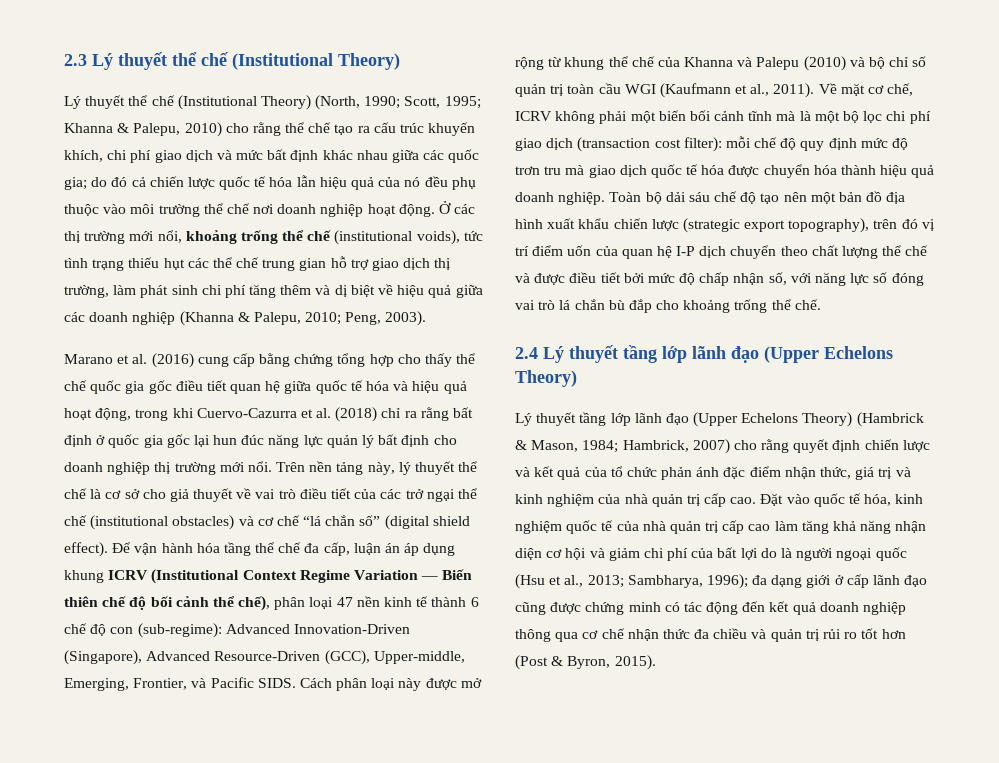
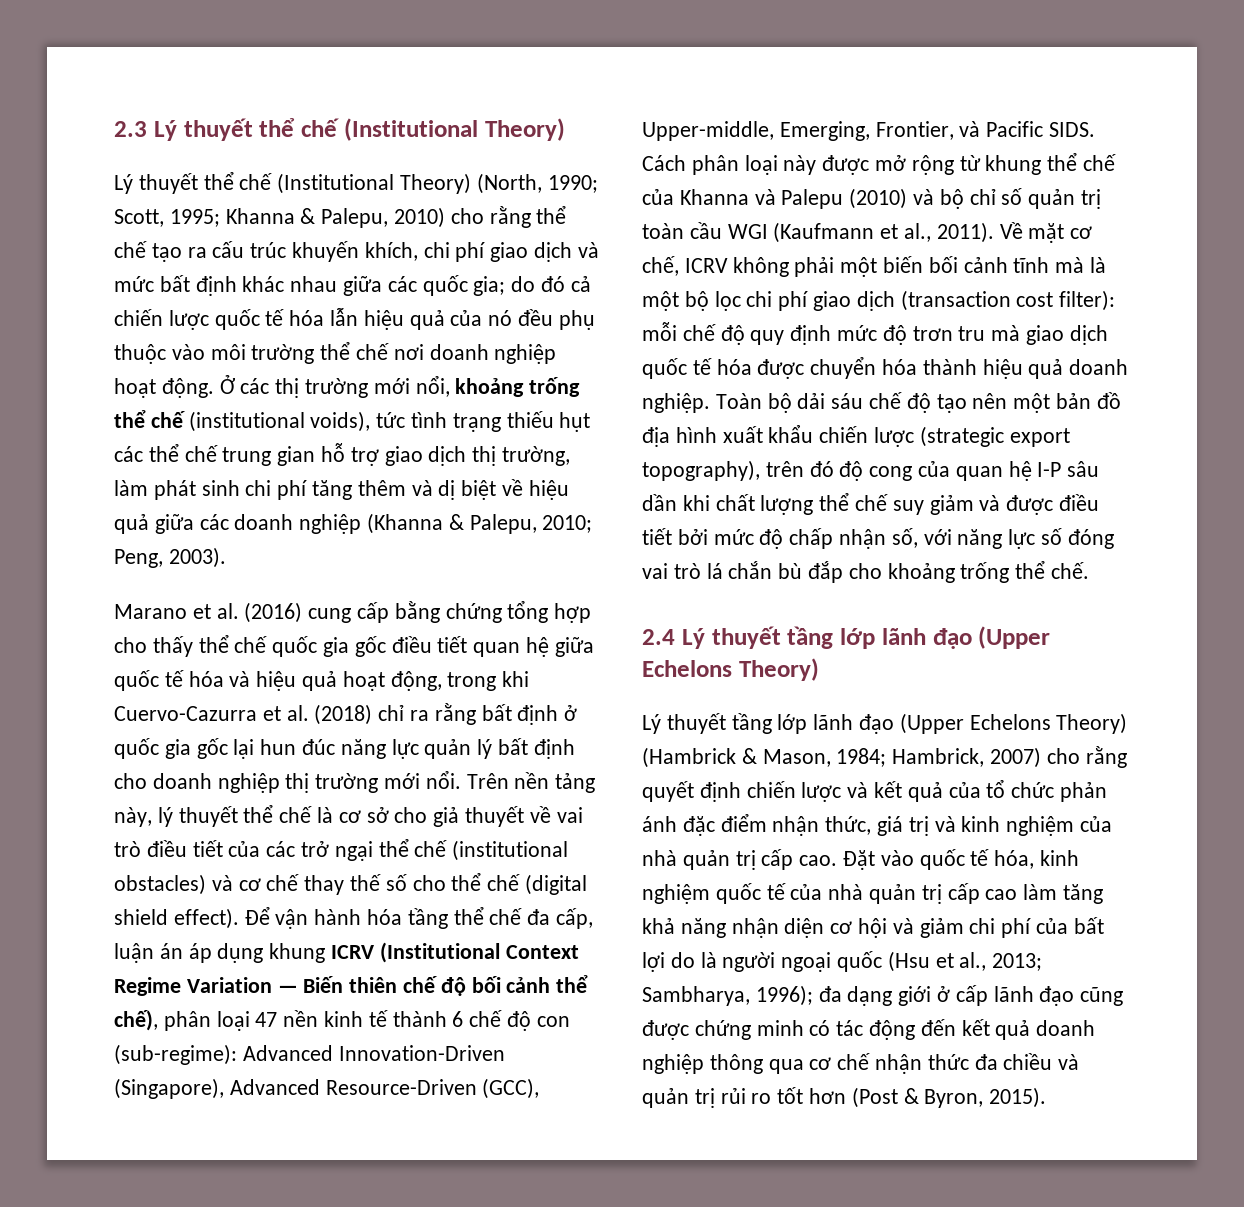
[303,515,381,526] “lá chắn số” -> [304,873,521,895] thay thế số cho thể chế
[921,219,935,231] [515,245,592,256] vị trí điểm uốn -> [839,461,913,481] độ cong
[699,245,808,259] dịch chuyển theo -> [1067,461,1100,477] [642,494,710,511] sâu dần khi
(929, 250) none -> [892,495,974,515] suy giảm

